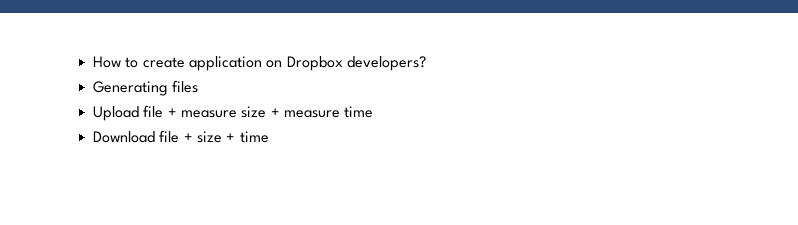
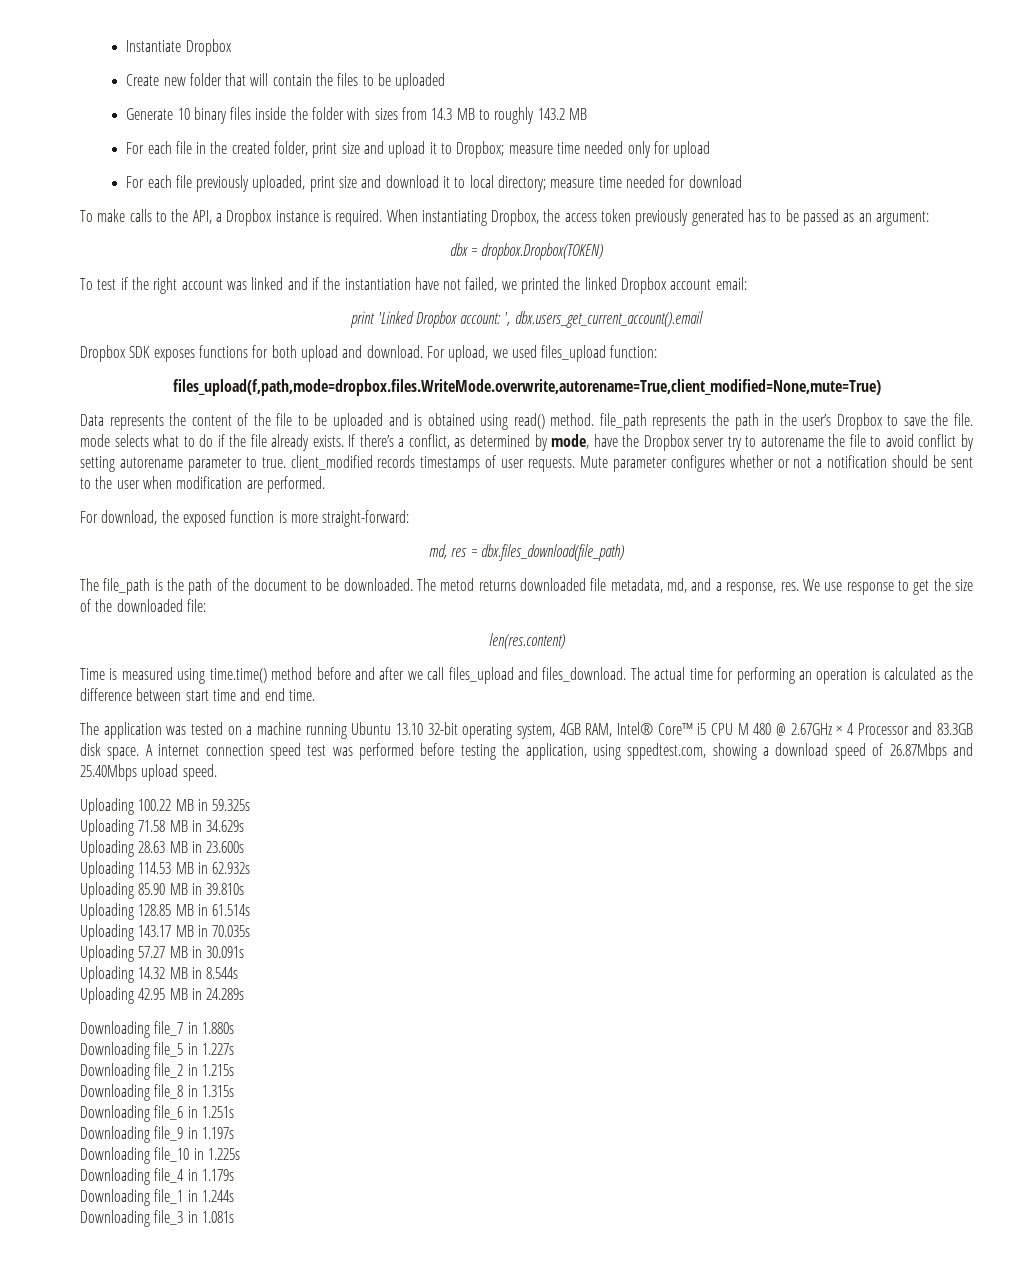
[92,56,426,71] [92,80,199,96] [92,105,374,121] [92,130,269,143] How to create application on Dropbox developers? // Generating files // Upload file + measure size + measure time // Download file + size + time -> [126,39,232,56] [126,73,446,90] [126,107,588,124] [126,141,711,158] [126,175,742,192] [80,209,929,226] [449,243,604,260] [80,277,747,294] [350,311,703,328] [80,345,658,362] [172,379,881,396] [80,413,973,430] [80,434,974,451] [80,455,974,472] [80,476,325,493] [80,510,410,527] [429,544,624,561] [80,578,974,595] [80,599,206,612] [488,633,565,649] [80,667,973,684] [80,688,315,701] [80,722,973,739] [80,743,974,760] [80,764,217,781] [80,798,251,815] [80,819,245,836] [80,840,245,857] [80,861,251,878] [80,882,245,899] [80,903,251,920] [80,924,251,941] [80,945,245,962] [80,966,239,983] [80,987,245,1004] [80,1021,234,1038] [80,1042,234,1059] [80,1063,234,1080] [80,1084,234,1101] [80,1105,234,1122] [80,1126,234,1143] [80,1147,240,1164] [80,1168,234,1185] [80,1189,234,1206] [80,1210,234,1227] Instantiate Dropbox // Create new folder that will contain the files to be uploaded // Generate 10 binary files inside the folder with sizes from 14.3 MB to roughly 143.2 MB // For each file in the created folder, print size and upload it to Dropbox; measure time needed only for upload // For each file previously uploaded, print size and download it to local directory; measure time needed for download // To make calls to the API, a Dropbox instance is required. When instantiating Dropbox, the access token previously generated has to be passed as an argument: // dbx = dropbox.Dropbox(TOKEN) // To test if the right account was linked and if the instantiation have not failed, we printed the linked Dropbox account email: // print 'Linked Dropbox account: ', dbx.users_get_current_account().email // Dropbox SDK exposes functions for both upload and download. For upload, we used files_upload function: // files_upload(f,path,mode=dropbox.files.WriteMode.overwrite,autorename=True,client_modified=None,mute=True) // Data represents the content of the file to be uploaded and is obtained using read() method. file_path represents the path in the user’s Dropbox to save the file. mode selects what to do if the file already exists. If there’s a conflict, as determined by mode, have the Dropbox server try to autorename the file to avoid conflict by setting autorename parameter to true. client_modified records timestamps of user requests. Mute parameter configures whether or not a notification should be sent to the user when modification are performed. // For download, the exposed function is more straight-forward: // md, res = dbx.files_download(file_path) // The file_path is the path of the document to be downloaded. The metod returns downloaded file metadata, md, and a response, res. We use response to get the size of the downloaded file: // len(res.content) // Time is measured using time.time() method before and after we call files_upload and files_download. The actual time for performing an operation is calculated as the difference between start time and end time. // The application was tested on a machine running Ubuntu 13.10 32-bit operating system, 4GB RAM, Intel® Core™ i5 CPU M 480 @ 2.67GHz × 4 Processor and 83.3GB disk space. A internet connection speed test was performed before testing the application, using sppedtest.com, showing a download speed of 26.87Mbps and 25.40Mbps upload speed. // Uploading 100.22 MB in 59.325s // Uploading 71.58 MB in 34.629s // Uploading 28.63 MB in 23.600s // Uploading 114.53 MB in 62.932s // Uploading 85.90 MB in 39.810s // Uploading 128.85 MB in 61.514s // Uploading 143.17 MB in 70.035s // Uploading 57.27 MB in 30.091s // Uploading 14.32 MB in 8.544s // Uploading 42.95 MB in 24.289s // Downloading file_7 in 1.880s // Downloading file_5 in 1.227s // Downloading file_2 in 1.215s // Downloading file_8 in 1.315s // Downloading file_6 in 1.251s // Downloading file_9 in 1.197s // Downloading file_10 in 1.225s // Downloading file_4 in 1.179s // Downloading file_1 in 1.244s // Downloading file_3 in 1.081s

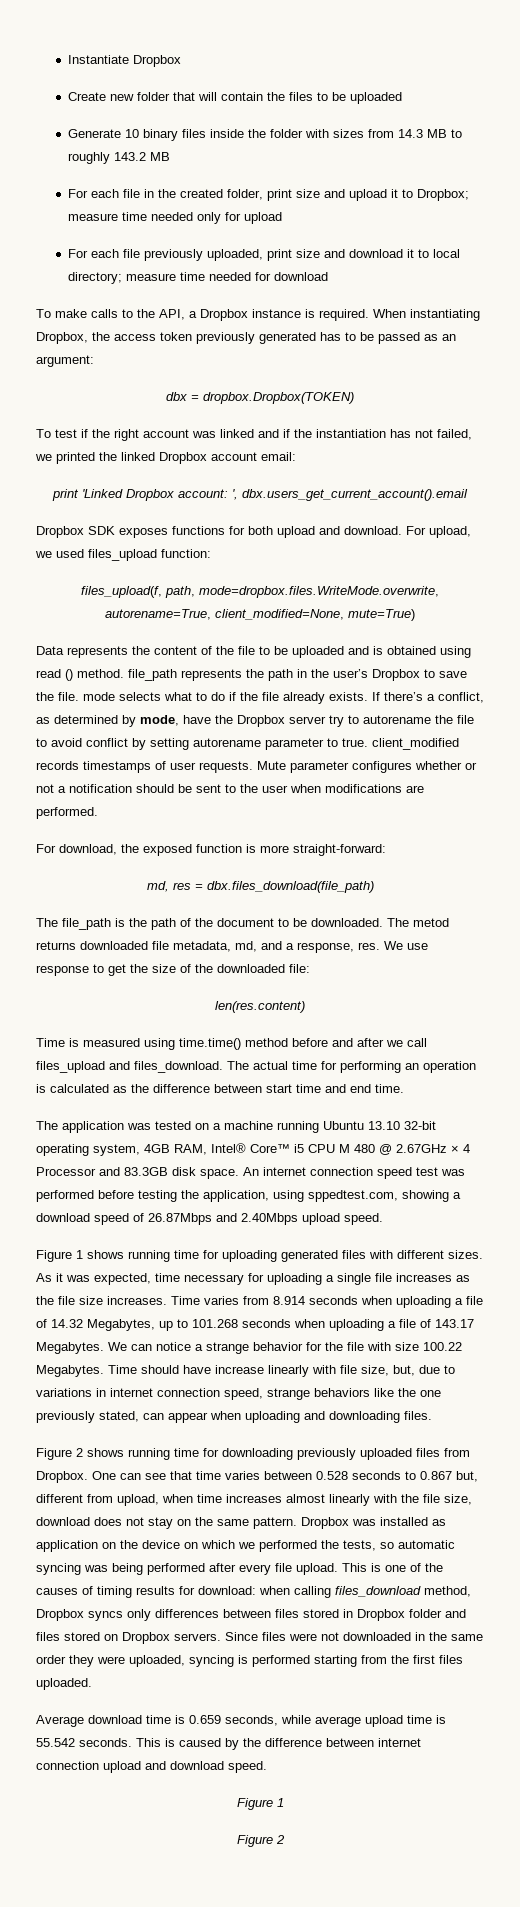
[414,277,439,290] have -> [390,429,411,438] has
[172,379,881,396] files_upload(f,path,mode=dropbox.files.WriteMode.overwrite,autorename=True,client_modified=None,mute=True) -> [81,586,439,598] [105,609,415,621] files_upload(f, path, mode=dropbox.files.WriteMode.overwrite, autorename=True, client_modified=None, mute=True)
[513,413,545,429] read() -> [36,669,73,681] read ()
[176,476,243,489] modification -> [325,784,402,793] modifications
[145,744,153,756] A -> [243,1167,259,1176] An
[80,764,137,781] 25.40Mbps -> [241,1213,298,1225] 2.40Mbps
[80,798,251,815] [80,819,245,836] [80,840,245,857] [80,861,251,878] [80,882,245,899] [80,903,251,920] [80,924,251,941] [80,945,245,962] [80,966,239,983] [80,987,245,1004] [80,1021,234,1038] [80,1042,234,1059] [80,1063,234,1080] [80,1084,234,1101] [80,1105,234,1122] [80,1126,234,1143] [80,1147,240,1164] [80,1168,234,1185] [80,1189,234,1206] [80,1210,234,1227] Uploading 100.22 MB in 59.325s // Uploading 71.58 MB in 34.629s // Uploading 28.63 MB in 23.600s // Uploading 114.53 MB in 62.932s // Uploading 85.90 MB in 39.810s // Uploading 128.85 MB in 61.514s // Uploading 143.17 MB in 70.035s // Uploading 57.27 MB in 30.091s // Uploading 14.32 MB in 8.544s // Uploading 42.95 MB in 24.289s // Downloading file_7 in 1.880s // Downloading file_5 in 1.227s // Downloading file_2 in 1.215s // Downloading file_8 in 1.315s // Downloading file_6 in 1.251s // Downloading file_9 in 1.197s // Downloading file_10 in 1.225s // Downloading file_4 in 1.179s // Downloading file_1 in 1.244s // Downloading file_3 in 1.081s -> [36,1250,483,1262] [36,1273,470,1285] [36,1296,483,1308] [36,1319,474,1331] [36,1342,462,1354] [36,1365,455,1377] [36,1388,441,1400] [36,1411,432,1423] [36,1448,470,1460] [36,1471,478,1483] [36,1494,472,1506] [36,1517,446,1529] [36,1540,455,1552] [36,1563,443,1575] [36,1586,471,1598] [36,1609,466,1621] [36,1632,483,1644] [36,1655,463,1667] [36,1678,92,1690] [36,1715,446,1727] [36,1738,421,1750] [36,1761,267,1773] [236,1798,284,1810] [236,1835,285,1847] Figure 1 shows running time for uploading generated files with different sizes. As it was expected, time necessary for uploading a single file increases as the file size increases. Time varies from 8.914 seconds when uploading a file of 14.32 Megabytes, up to 101.268 seconds when uploading a file of 143.17 Megabytes. We can notice a strange behavior for the file with size 100.22 Megabytes. Time should have increase linearly with file size, but, due to variations in internet connection speed, strange behaviors like the one previously stated, can appear when uploading and downloading files. // Figure 2 shows running time for downloading previously uploaded files from Dropbox. One can see that time varies between 0.528 seconds to 0.867 but, different from upload, when time increases almost linearly with the file size, download does not stay on the same pattern. Dropbox was installed as application on the device on which we performed the tests, so automatic syncing was being performed after every file upload. This is one of the causes of timing results for download: when calling files_download method, Dropbox syncs only differences between files stored in Dropbox folder and files stored on Dropbox servers. Since files were not downloaded in the same order they were uploaded, syncing is performed starting from the first files uploaded. // Average download time is 0.659 seconds, while average upload time is 55.542 seconds. This is caused by the difference between internet connection upload and download speed. // Figure 1 // Figure 2

